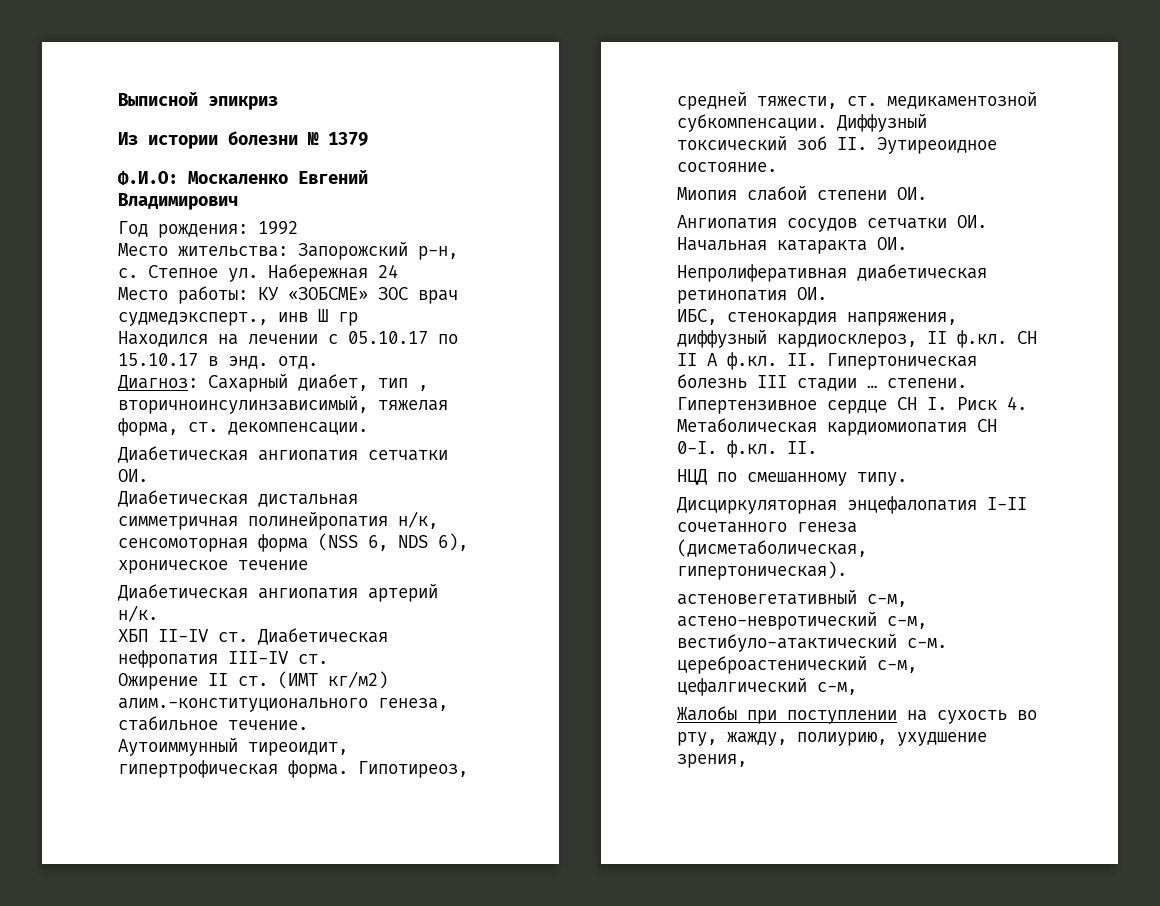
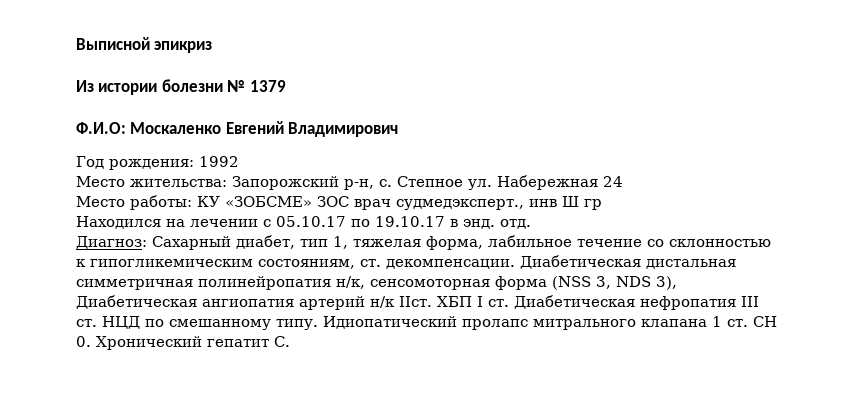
[118,353,198,366] 15.10.17 -> [375,216,445,227] 19.10.17
[418,385,428,391] [118,395,448,414] [118,418,368,436] [118,446,448,463] [118,469,148,482] , вторичноинсулинзависимый, тяжелая форма, ст. декомпенсации. // Диабетическая ангиопатия сетчатки ОИ. // -> [333,235,771,250] [76,259,515,269] 1, тяжелая форма, лабильное течение со склонностью к гипогликемическим состояниям, ст. декомпенсации.
[368,533,468,551] [118,560,308,574] [118,583,438,602] [118,605,158,622] [118,629,209,642] 6, NDS 6), хроническое течение // Диабетическая ангиопатия артерий н/к. // ХБП II-IV -> [596,276,677,290] [76,295,483,310] 3, NDS 3), Диабетическая ангиопатия артерий н/к IIст. ХБП I
[228,651,328,664] [118,671,388,690] [118,698,448,712] [118,716,308,731] [118,737,348,756] [118,760,468,778] [677,91,1037,110] [677,113,927,132] [677,135,997,154] [677,162,777,172] [677,185,927,201] [677,215,987,232] [677,237,907,254] [677,264,987,282] [677,287,827,304] [677,309,957,326] [677,329,1037,348] [677,352,977,370] [677,374,967,391] [677,396,1027,414] [677,418,997,436] [677,440,817,458] [677,469,907,486] [677,496,1027,514] [677,522,857,533] [677,539,867,557] [677,561,847,580] [677,589,907,607] [677,611,927,630] [677,633,947,652] [677,655,917,674] [677,677,857,696] [677,706,1037,724] [677,732,987,746] [677,754,747,768] III-IV ст. // Ожирение II ст. (ИМТ кг/м2) алим.-конституционального генеза, стабильное течение. // Аутоиммунный тиреоидит, гипертрофическая форма. Гипотиреоз, средней тяжести, ст. медикаментозной субкомпенсации. Диффузный токсический зоб II. Эутиреоидное состояние. // Миопия слабой степени ОИ. // Ангиопатия сосудов сетчатки ОИ. Начальная катаракта ОИ. // Непролиферативная диабетическая ретинопатия ОИ. // ИБС, стенокардия напряжения, диффузный кардиосклероз, II ф.кл. СН II А ф.кл. II. Гипертоническая болезнь III стадии … степени. Гипертензивное сердце СН I. Риск 4. Метаболическая кардиомиопатия СН 0-I. ф.кл. II. // НЦД по смешанному типу. // Дисциркуляторная энцефалопатия I-II сочетанного генеза (дисметаболическая, гипертоническая). // астеновегетативный с-м, астено-невротический с-м, вестибуло-атактический с-м. цереброастенический с-м, цефалгический с-м, // Жалобы при поступлении на сухость во рту, жажду, полиурию, ухудшение зрения, -> [741,296,759,307] [76,316,777,330] [76,336,290,350] III ст. НЦД по смешанному типу. Идиопатический пролапс митрального клапана 1 ст. СН 0. Хронический гепатит С.

